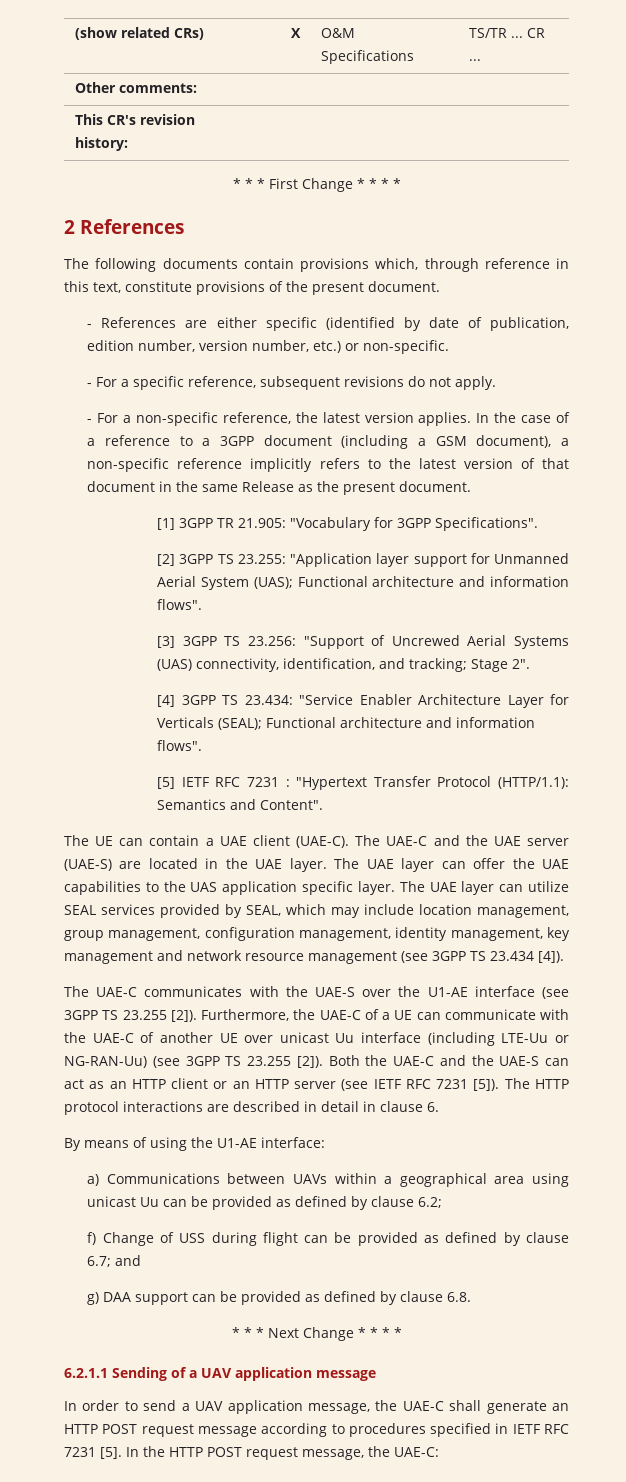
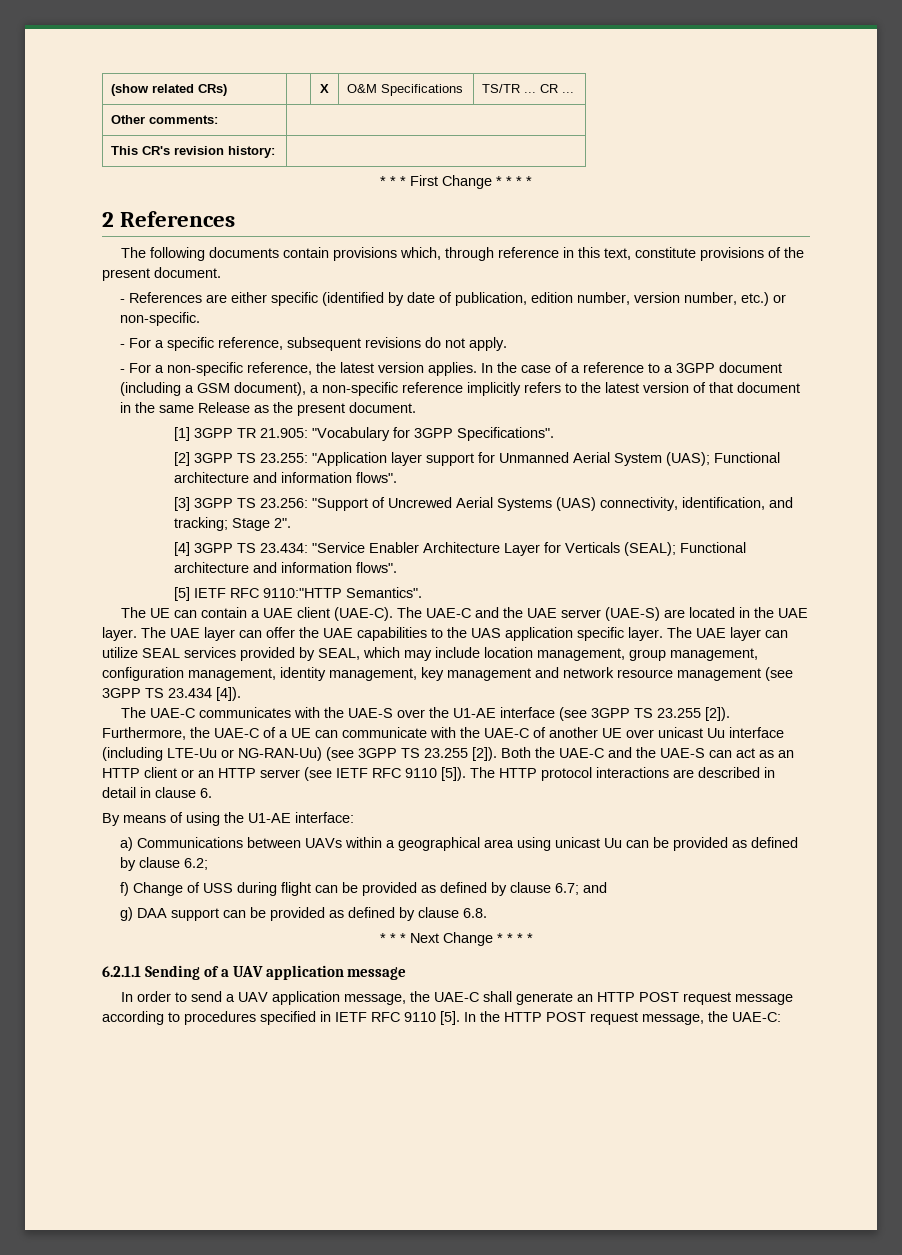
[246,776,569,790] [157,799,324,810] 7231 : "Hypertext Transfer Protocol (HTTP/1.1): Semantics and Content". -> [263,587,423,598] 9110:"HTTP Semantics".
[436,1079,469,1089] 7231 -> [405,768,437,778] 9110
[64,1447,96,1457] 7231 -> [404,1012,436,1022] 9110

